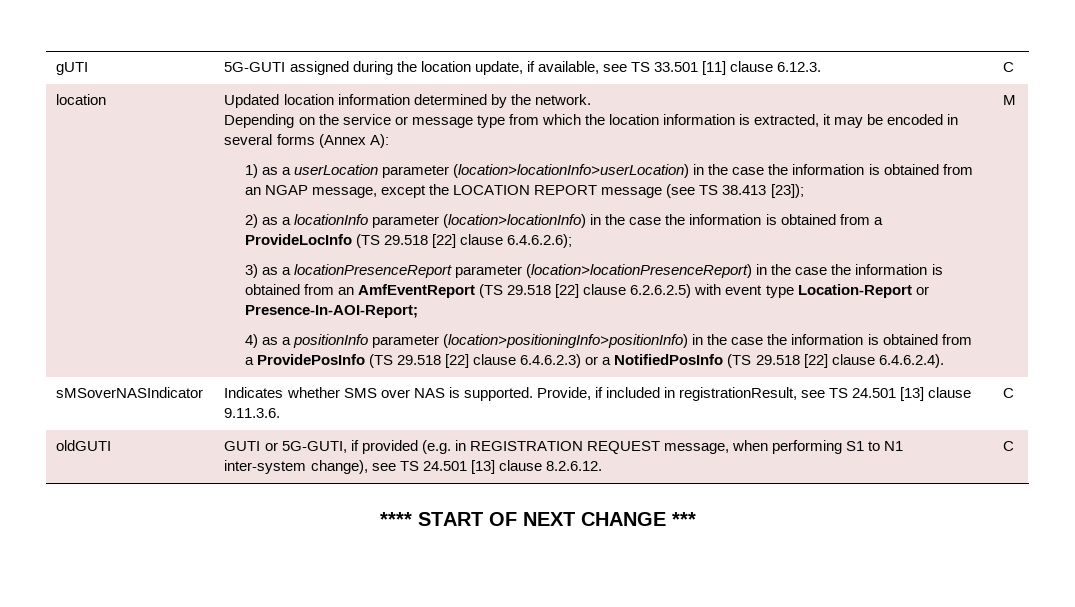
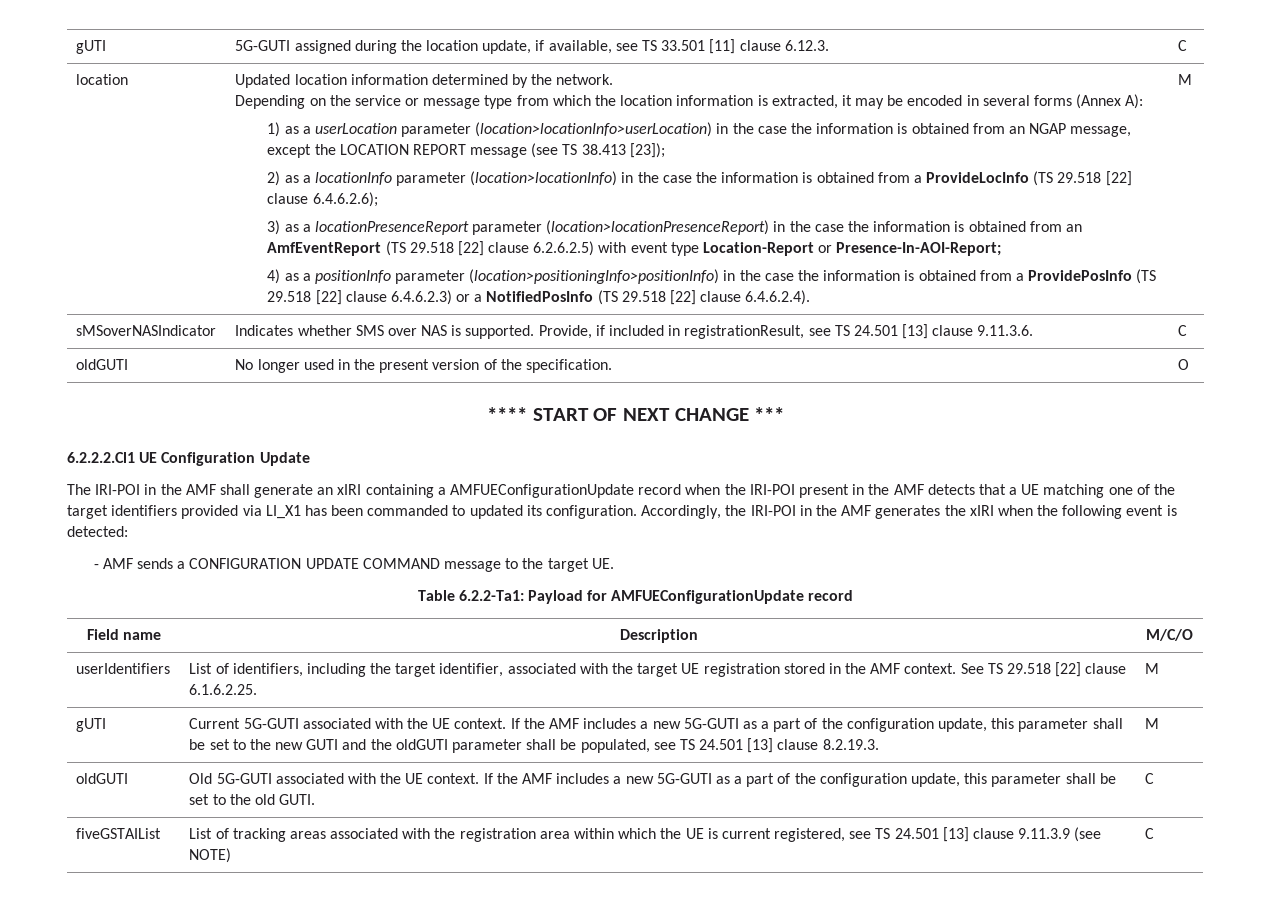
[224,440,904,454] [224,460,602,474] [1003,441,1015,451] GUTI or 5G-GUTI, if provided (e.g. in REGISTRATION REQUEST message, when performing S1 to N1 inter-system change), see TS 24.501 [13] clause 8.2.6.12. | C -> [235,359,612,373] [1178,359,1190,370] No longer used in the present version of the specification. | O
(696, 519) none -> [67,452,310,466] [67,484,1175,498] [67,505,1177,519] [67,526,128,537] [93,558,614,572] [417,590,854,604] [86,629,162,640] [619,629,698,643] [1146,629,1193,641] [76,663,171,674] [189,662,1127,677] [189,684,258,695] [1145,663,1160,674] [76,718,107,732] [189,718,1123,732] [189,738,879,753] [1145,718,1160,729] [76,773,129,784] [189,773,1116,787] [189,794,316,805] [1145,773,1155,784] [76,828,162,839] [189,827,1102,842] [189,848,232,863] [1145,828,1155,839] // 6.2.2.2.Cl1 UE Configuration Update // The IRI-POI in the AMF shall generate an xIRI containing a AMFUEConfigurationUpdate record when the IRI-POI present in the AMF detects that a UE matching one of the target identifiers provided via LI_X1 has been commanded to updated its configuration. Accordingly, the IRI-POI in the AMF generates the xIRI when the following event is detected: // - AMF sends a CONFIGURATION UPDATE COMMAND message to the target UE. // Table 6.2.2-Ta1: Payload for AMFUEConfigurationUpdate record // Field name | Description | M/C/O // userIdentifiers | List of identifiers, including the target identifier, associated with the target UE registration stored in the AMF context. See TS 29.518 [22] clause 6.1.6.2.25. | M // gUTI | Current 5G-GUTI associated with the UE context. If the AMF includes a new 5G-GUTI as a part of the configuration update, this parameter shall be set to the new GUTI and the oldGUTI parameter shall be populated, see TS 24.501 [13] clause 8.2.19.3. | M // oldGUTI | Old 5G-GUTI associated with the UE context. If the AMF includes a new 5G-GUTI as a part of the configuration update, this parameter shall be set to the old GUTI. | C // fiveGSTAIList | List of tracking areas associated with the registration area within which the UE is current registered, see TS 24.501 [13] clause 9.11.3.9 (see NOTE) | C

